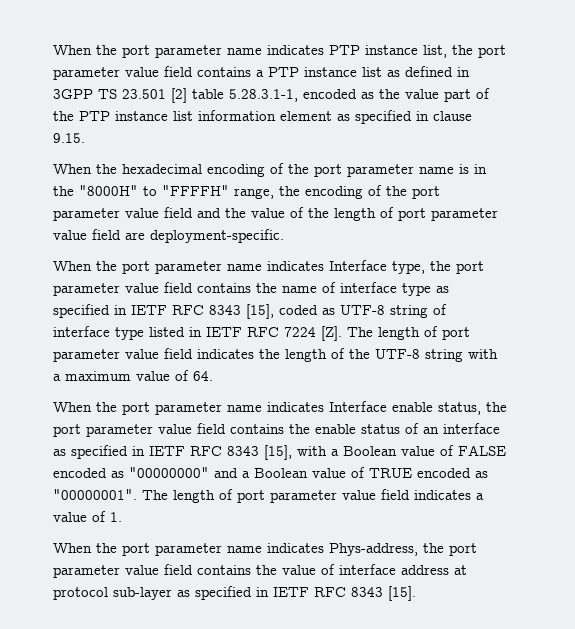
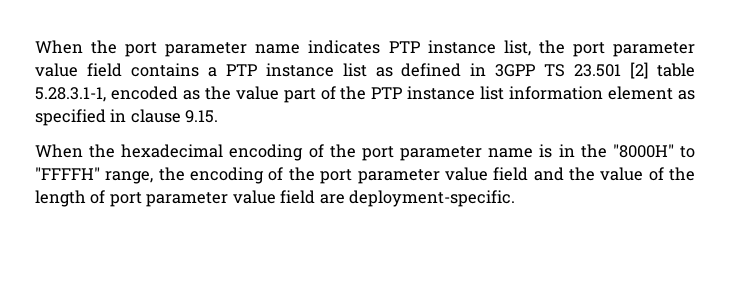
[53,260,484,274] [53,282,449,296] [53,304,447,319] [53,326,470,341] [53,348,498,362] [53,370,213,381] [53,401,507,415] [53,423,500,437] [53,445,506,460] [53,467,488,478] [53,489,484,503] [53,511,122,522] [53,543,477,556] [53,564,467,578] [53,586,416,601] // When the port parameter name indicates Interface type, the port parameter value field contains the name of interface type as specified in IETF RFC 8343 [15], coded as UTF-8 string of interface type listed in IETF RFC 7224 [Z]. The length of port parameter value field indicates the length of the UTF-8 string with a maximum value of 64. // When the port parameter name indicates Interface enable status, the port parameter value field contains the enable status of an interface as specified in IETF RFC 8343 [15], with a Boolean value of FALSE encoded as "00000000" and a Boolean value of TRUE encoded as "00000001". The length of port parameter value field indicates a value of 1. // When the port parameter name indicates Phys-address, the port parameter value field contains the value of interface address at protocol sub-layer as specified in IETF RFC 8343 [15]. -> (516, 198) none

